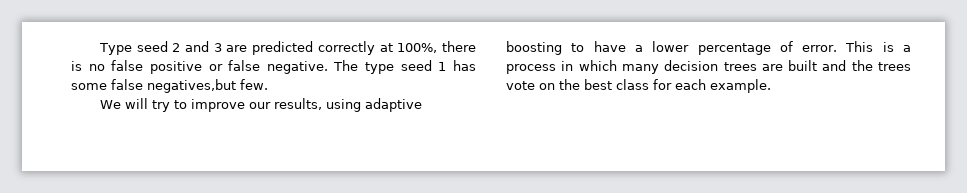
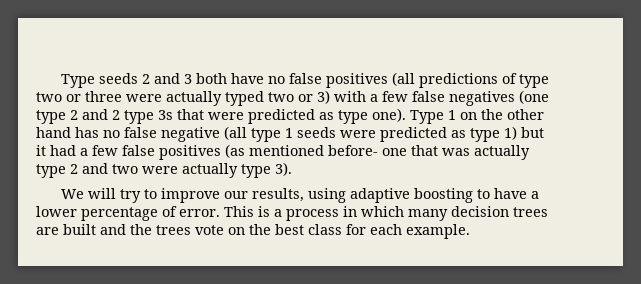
[98,41,168,55] Type seed -> [61,73,139,88] Type seeds
[226,41,477,55] [71,60,476,74] [71,79,268,93] are predicted correctly at 100%, there is no false positive or false negative. The type seed 1 has some false negatives,but few. -> [196,72,550,88] [36,90,549,106] [36,108,544,124] [36,126,544,142] [36,144,530,160] [36,162,292,178] both have no false positives (all predictions of type two or three were actually typed two or 3) with a few false negatives (one type 2 and 2 type 3s that were predicted as type one). Type 1 on the other hand has no false negative (all type 1 seeds were predicted as type 1) but it had a few false positives (as mentioned before- one that was actually type 2 and two were actually type 3).

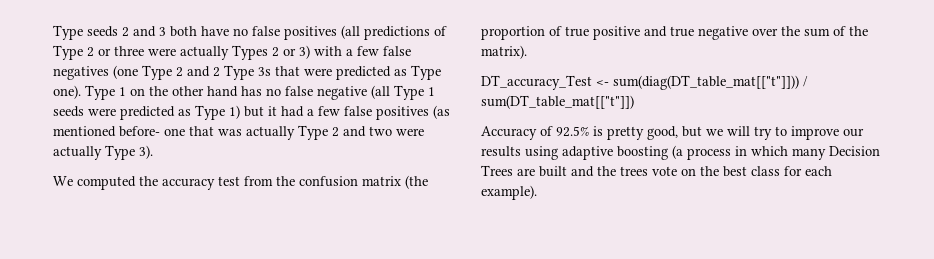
[519,74,550,88] [36,92,62,102] type two -> [53,45,94,60] Type 2
[225,91,294,106] typed two -> [232,45,279,60] Types 2
[36,110,66,124] type -> [142,65,172,80] Type
[124,110,154,124] type -> [224,65,254,80] Type
[338,110,368,124] type -> [411,65,441,80] Type
[251,128,281,142] type -> [394,85,424,100] Type
[470,128,500,142] type -> [195,105,225,120] Type
[36,164,66,178] type -> [298,125,328,140] Type
[241,164,271,178] type -> [105,145,135,160] Type
(85, 194) none -> [77,175,428,190] [481,26,868,40] [481,45,527,59] [481,75,808,90] [481,95,634,109] [481,126,723,140] computed the accuracy test from the confusion matrix (the proportion of true positive and true negative over the sum of the matrix). // DT_accuracy_Test <- sum(diag(DT_table_mat[["t"]])) / sum(DT_table_mat[["t"]]) // Accuracy of 92.5% is pretty good, but we
[252,188,305,202] results, -> [481,146,521,157] results
[477,188,540,199] [36,206,282,221] to have a lower percentage of error. This is a -> [672,145,683,159] (a
[451,206,548,217] decision trees -> [829,146,880,156] [481,165,513,176] Decision Trees
[406,224,470,239] example. -> [481,185,537,200] example).

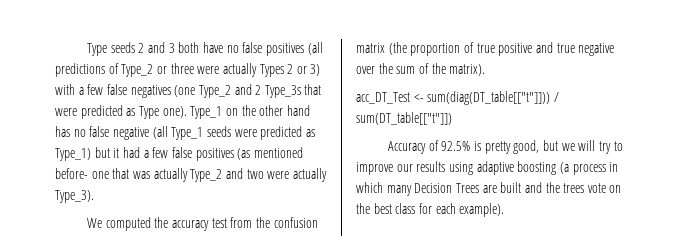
[53,45,94,60] Type 2 -> [121,64,154,77] Type_2
[142,65,271,80] Type 2 and 2 Type 3s -> [198,84,301,98] Type_2 and 2 Type_3s
[85,85,126,100] Type 1 -> [190,106,223,119] Type_1
[394,85,435,100] Type 1 -> [171,127,204,140] Type_1
[195,105,240,120] Type 1) -> [55,148,91,161] Type_1)
[298,125,339,140] Type 2 -> [190,169,223,182] Type_2
[105,145,153,160] Type 3). -> [55,190,94,203] Type_3).
[481,75,808,90] [481,95,634,109] DT_accuracy_Test <- sum(diag(DT_table_mat[["t"]])) / sum(DT_table_mat[["t"]]) -> [356,91,559,105] [356,112,452,125] acc_DT_Test <- sum(diag(DT_table[["t"]])) / sum(DT_table[["t"]])

